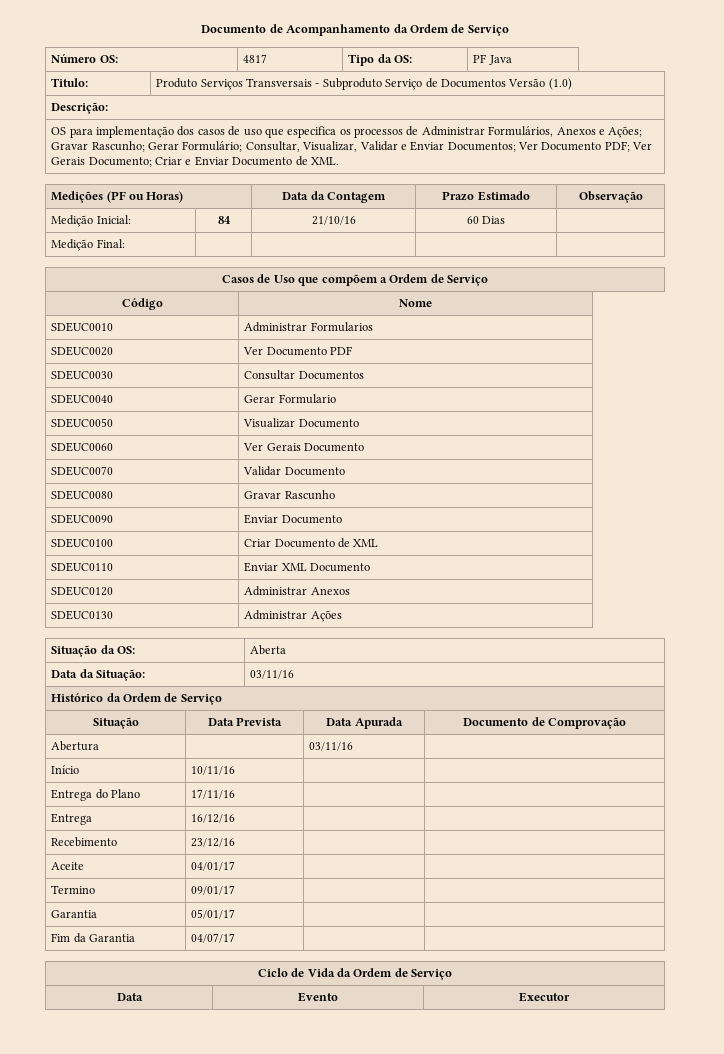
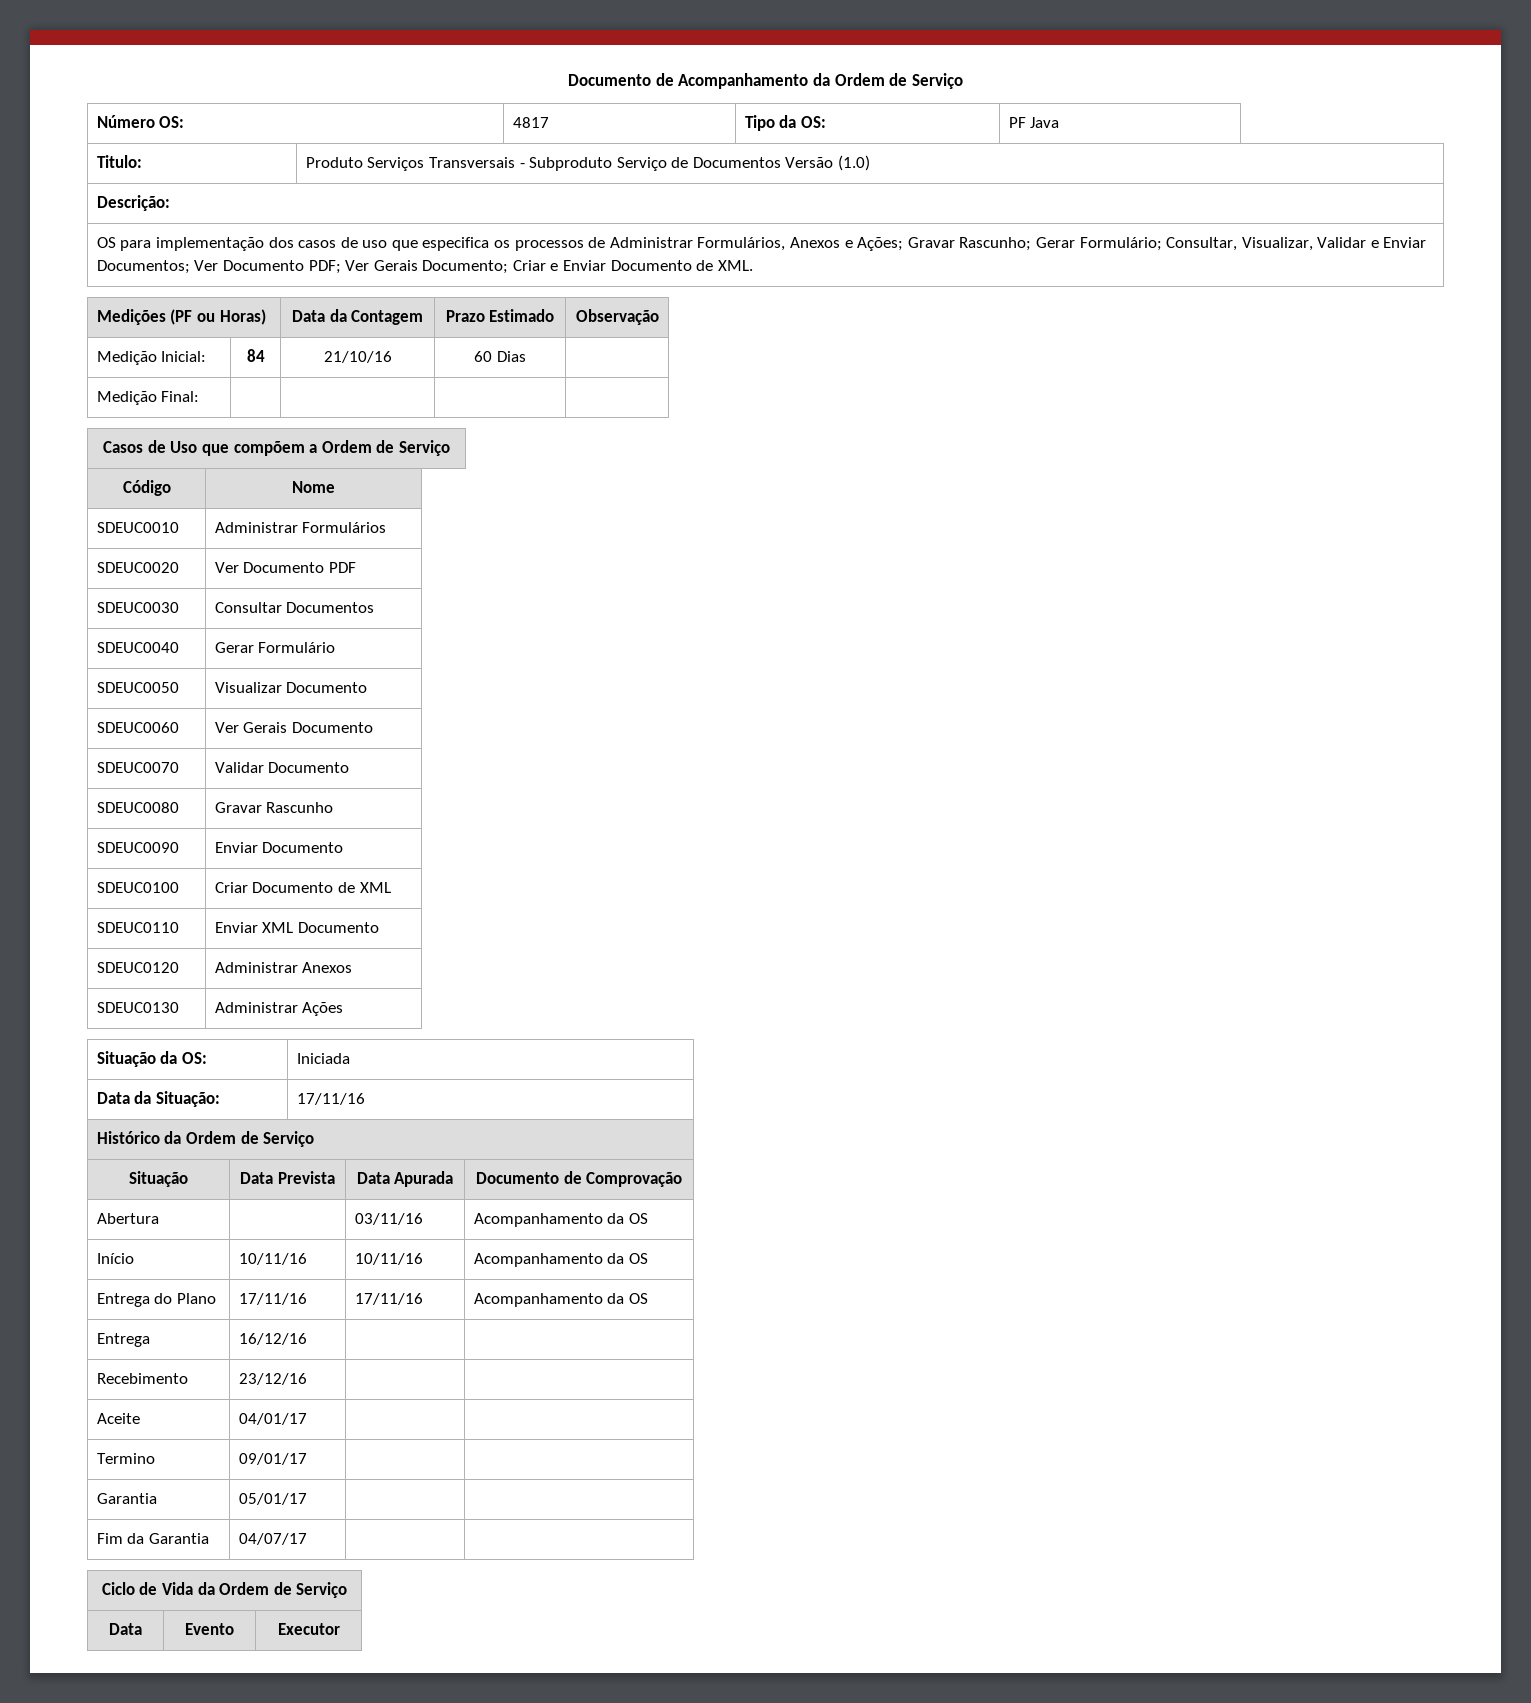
[310,322,373,332] Formularios -> [302,522,387,533] Formulários
[278,394,336,404] Formulario -> [258,642,336,653] Formulário
[250,645,287,655] Aberta -> [296,1053,350,1064] Iniciada
[250,670,295,679] 03/11/16 -> [296,1093,365,1105] 17/11/16
(354, 746) none -> [473,1213,648,1227] Acompanhamento da OS
(236, 770) | -> [354,1253,423,1265] [473,1253,648,1267] 10/11/16 | Acompanhamento da OS
(236, 794) | -> [354,1293,423,1305] [473,1293,648,1307] 17/11/16 | Acompanhamento da OS

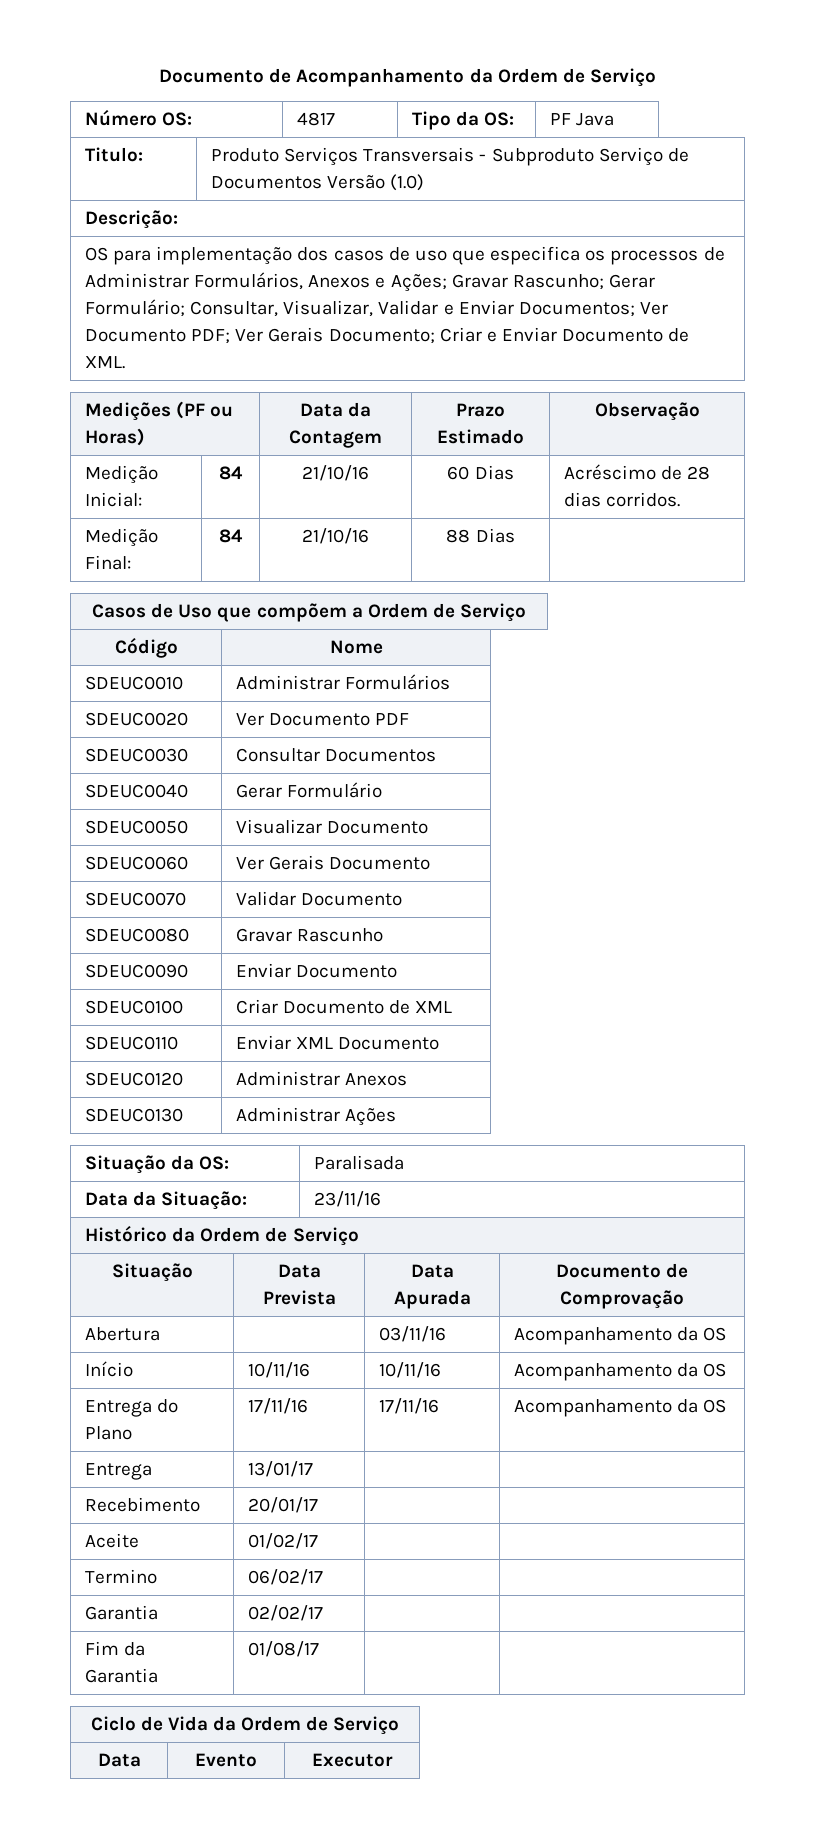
[96,391,200,405] // Medição Final: | | | -> [564,464,711,480] [564,492,681,507] [85,528,159,547] [85,555,132,570] [219,529,243,543] [302,528,369,544] [446,528,515,543] Acréscimo de 28 dias corridos. // Medição Final: | 84 | 21/10/16 | 88 Dias
[296,1053,350,1064] Iniciada -> [314,1155,405,1170] Paralisada
[296,1093,365,1105] 17/11/16 -> [314,1191,382,1207] 23/11/16
[238,1333,307,1345] 16/12/16 -> [248,1461,314,1477] 13/01/17
[238,1373,307,1385] 23/12/16 -> [248,1497,319,1513] 20/01/17
[238,1413,307,1425] 04/01/17 -> [248,1533,319,1549] 01/02/17
[238,1453,307,1465] [96,1493,157,1504] [238,1493,307,1505] 09/01/17 | | // Garantia | 05/01/17 -> [248,1569,324,1585] [85,1605,159,1620] [248,1605,324,1621] 06/02/17 | | // Garantia | 02/02/17
[238,1533,307,1545] 04/07/17 -> [248,1641,320,1657] 01/08/17

